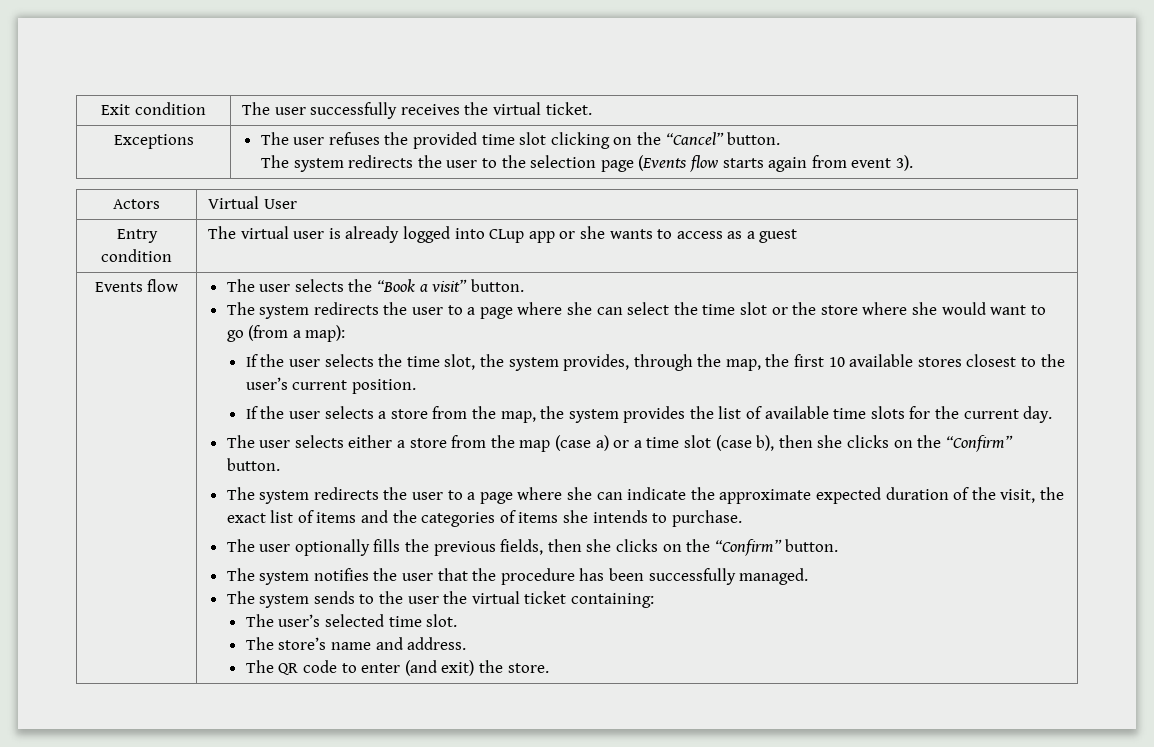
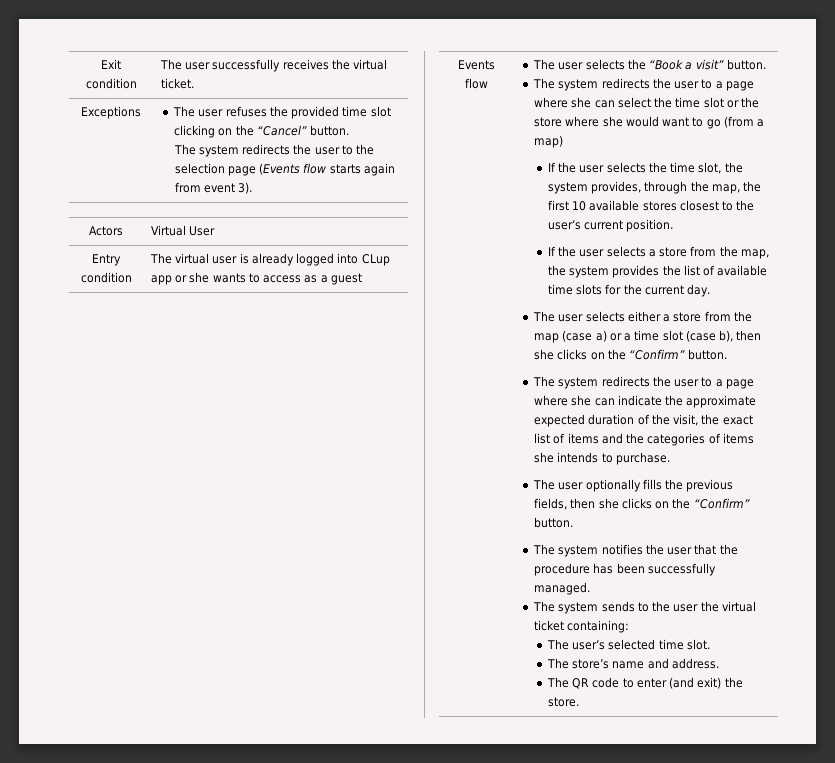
[305,325,346,342] map): -> [534,135,564,148] map)

